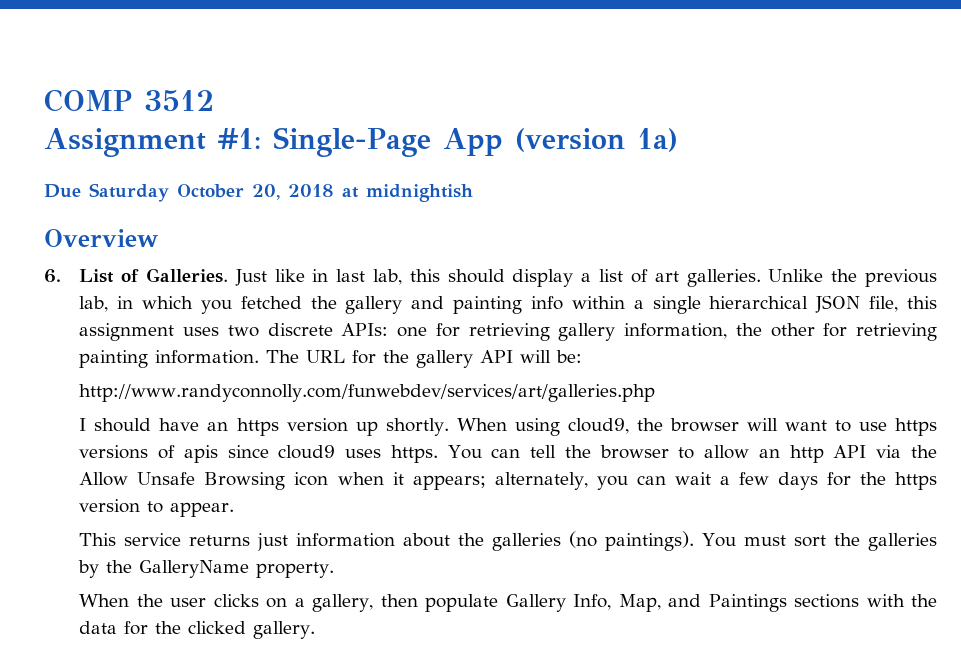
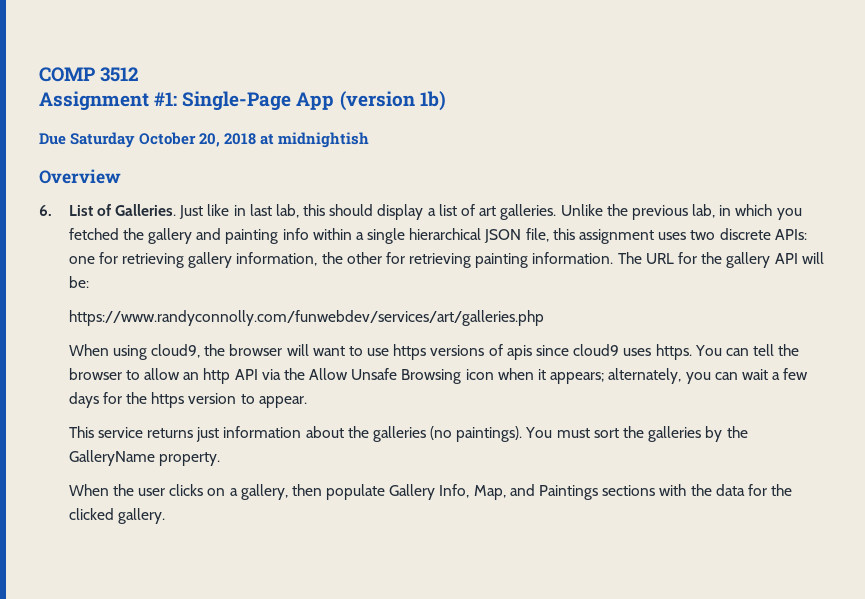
[636,128,678,152] 1a) -> [419,91,446,111] 1b)
[79,384,656,402] [79,418,449,436] http://www.randyconnolly.com/funwebdev/services/art/galleries.php // I should have an https version up shortly. -> [68,310,544,326] https://www.randyconnolly.com/funwebdev/services/art/galleries.php //

